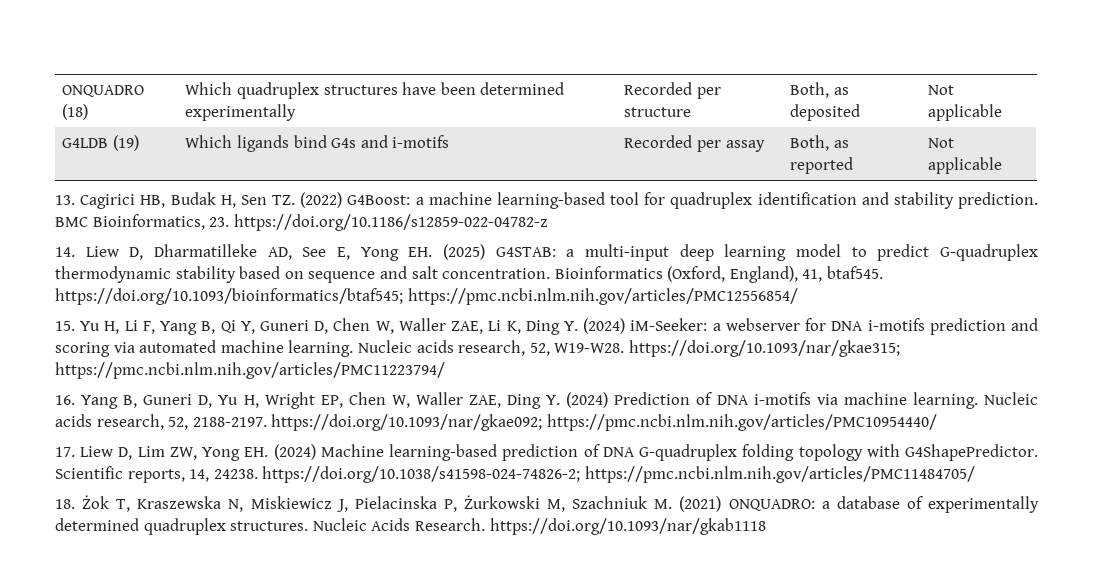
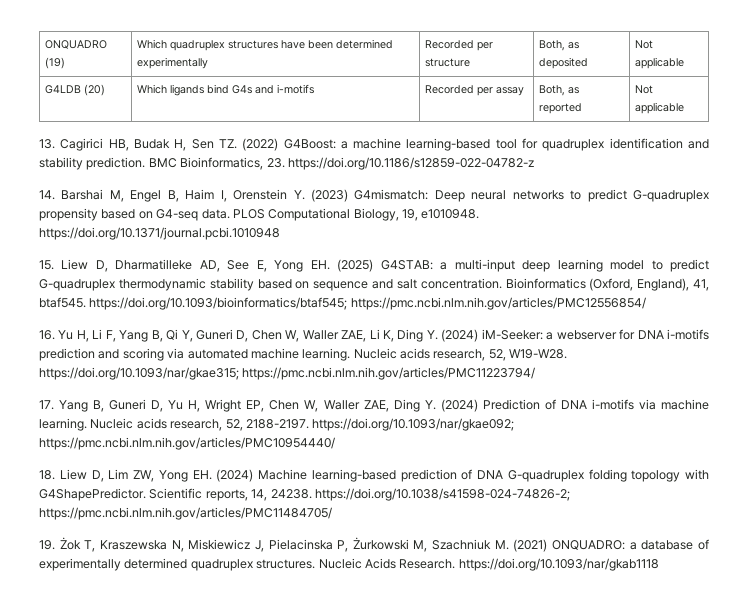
[62,104,89,120] (18) -> [44,57,65,69] (19)
[113,135,140,151] (19) -> [83,84,105,96] (20)
(75, 252) none -> [61,189,709,202] [39,208,480,221] [39,227,280,240] [39,260,54,270] Barshai M, Engel B, Haim I, Orenstein Y. (2023) G4mismatch: Deep neural networks to predict G-quadruplex propensity based on G4-seq data. PLOS Computational Biology, 19, e1010948. https://doi.org/10.1371/journal.pcbi.1010948 // 15.
[55,321,75,331] 15. -> [39,330,55,340] 16.
[55,395,75,405] 16. -> [39,400,54,410] 17.
[55,447,75,457] 17. -> [39,470,55,480] 18.
[55,499,75,509] 18. -> [39,540,55,550] 19.

